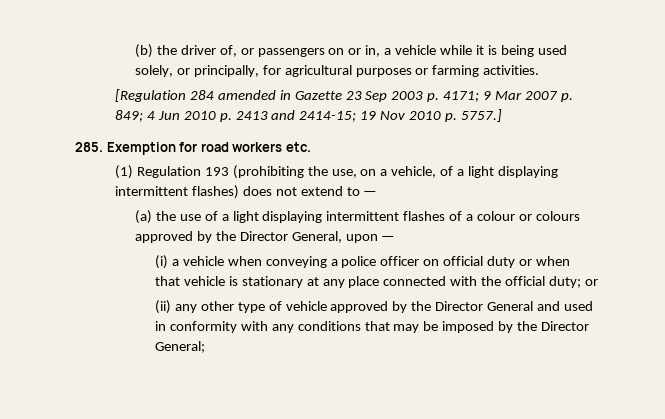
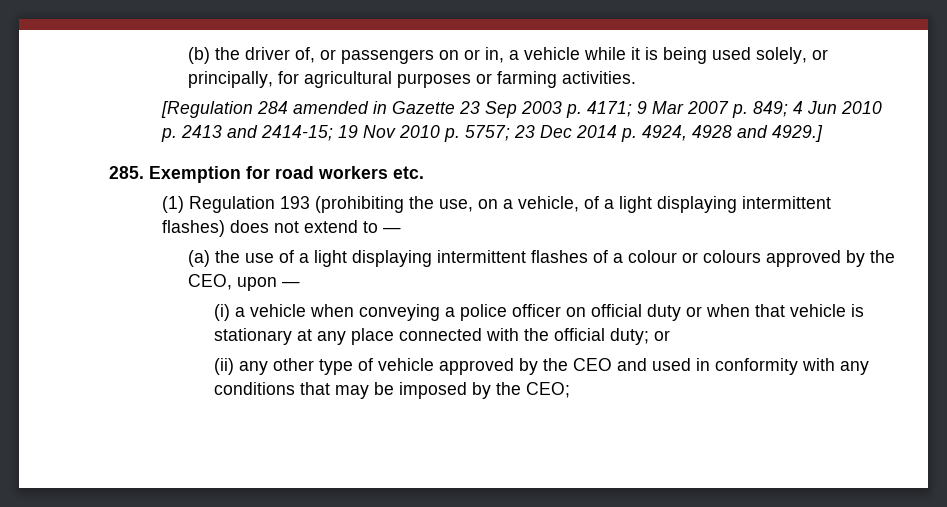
[460,109,502,122] 5757.] -> [464,125,823,142] 5757; 23 Dec 2014 p. 4924, 4928 and 4929.]
[239,231,342,243] Director General, -> [187,274,232,290] CEO,
[435,301,534,311] Director General -> [572,358,612,371] CEO
[541,321,590,331] [154,341,205,353] Director General; -> [525,382,570,398] CEO;

